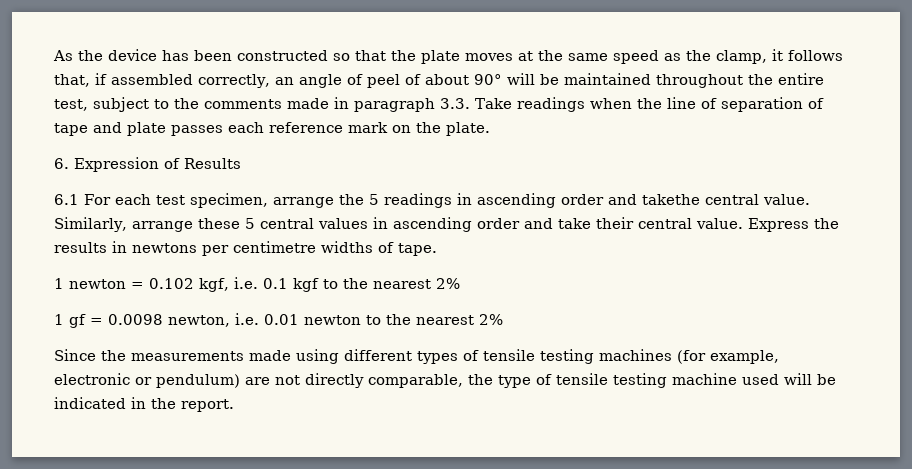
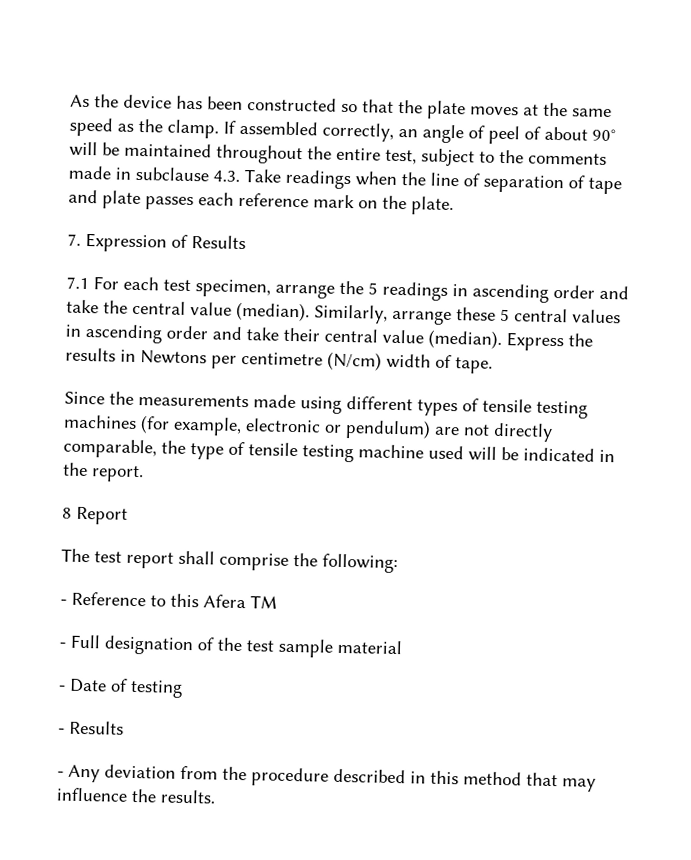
[716,49,843,64] [54,73,107,87] clamp, it follows that, if -> [167,119,236,139] clamp. If
[354,98,470,112] paragraph 3.3. -> [135,166,240,182] subclause 4.3.
[54,158,69,169] 6. -> [67,233,81,246] 7.
[54,194,79,205] 6.1 -> [66,276,89,290] 7.1
[642,194,810,205] takethe central value. -> [66,299,310,322] take the central value (median).
[695,218,743,229] value. -> [382,329,502,349] value (median).
[132,243,197,253] newtons -> [140,350,207,365] Newtons
[321,241,373,253] widths -> [327,351,431,371] (N/cm) width
[54,277,460,292] [54,313,503,328] // 1 newton = 0.102 kgf, i.e. 0.1 kgf to the nearest 2% // 1 gf = 0.0098 newton, i.e. 0.01 newton to the nearest 2% -> (493, 365) none
(234, 405) none -> [62,506,128,525] [61,548,398,574] [60,591,277,609] [59,634,402,658] [58,678,183,698] [58,720,124,735] [57,764,596,792] [56,787,216,804] // 8 Report // The test report shall comprise the following: // - Reference to this Afera TM // - Full designation of the test sample material // - Date of testing // - Results // - Any deviation from the procedure described in this method that may influence the results.

